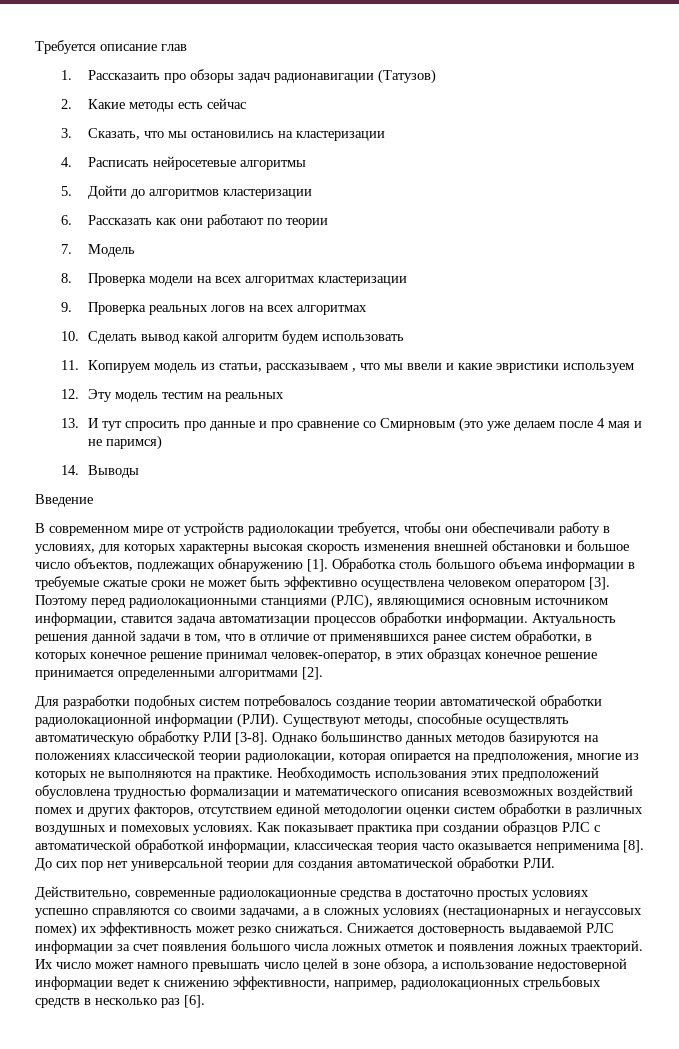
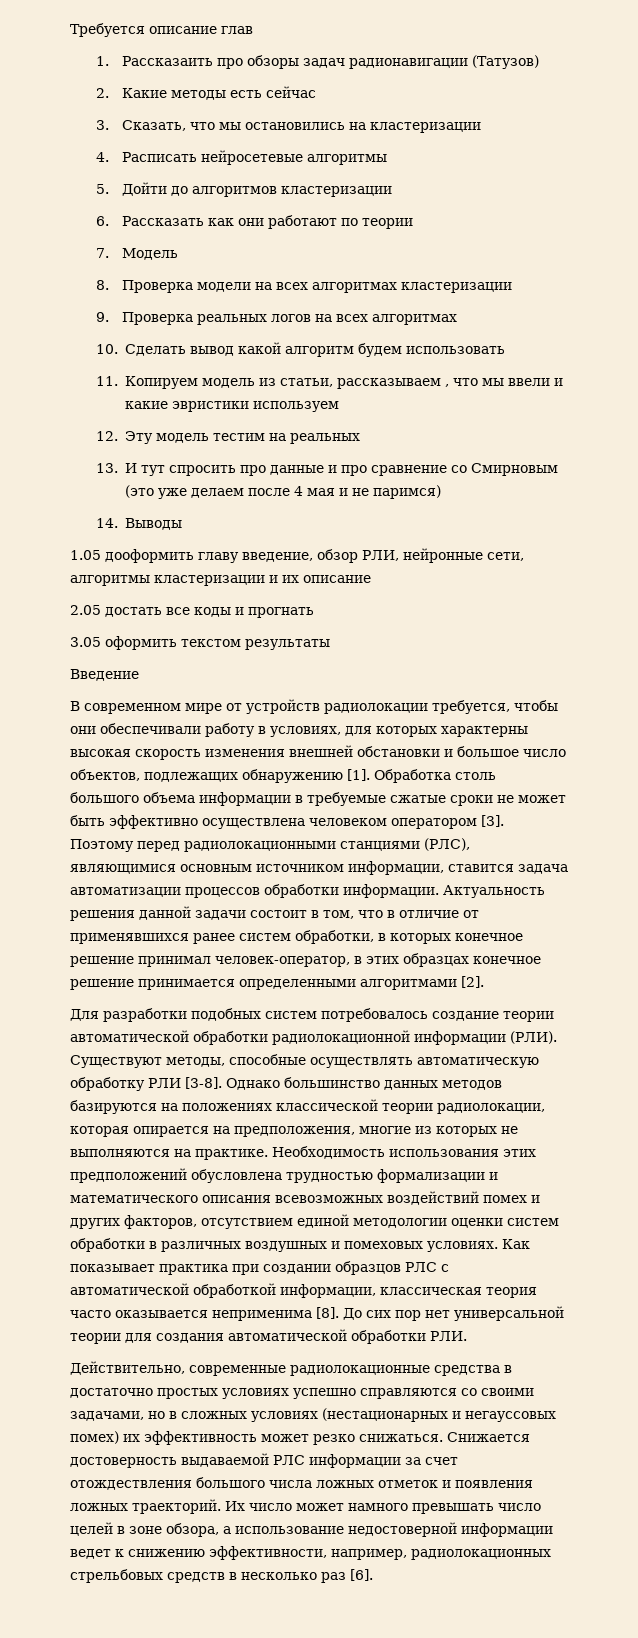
(139, 471) none -> [70,548,524,563] [70,575,371,586] [70,605,314,618] [70,636,330,650] // 1.05 дооформить главу введение, обзор РЛИ, нейронные сети, алгоритмы кластеризации и их описание // 2.05 достать все коды и прогнать // 3.05 оформить текстом результаты
(180, 639) none -> [250,910,307,918] состоит
[303,908,310,915] а -> [148,1411,165,1419] но
[162,944,227,951] появления -> [70,1480,192,1490] отождествления

